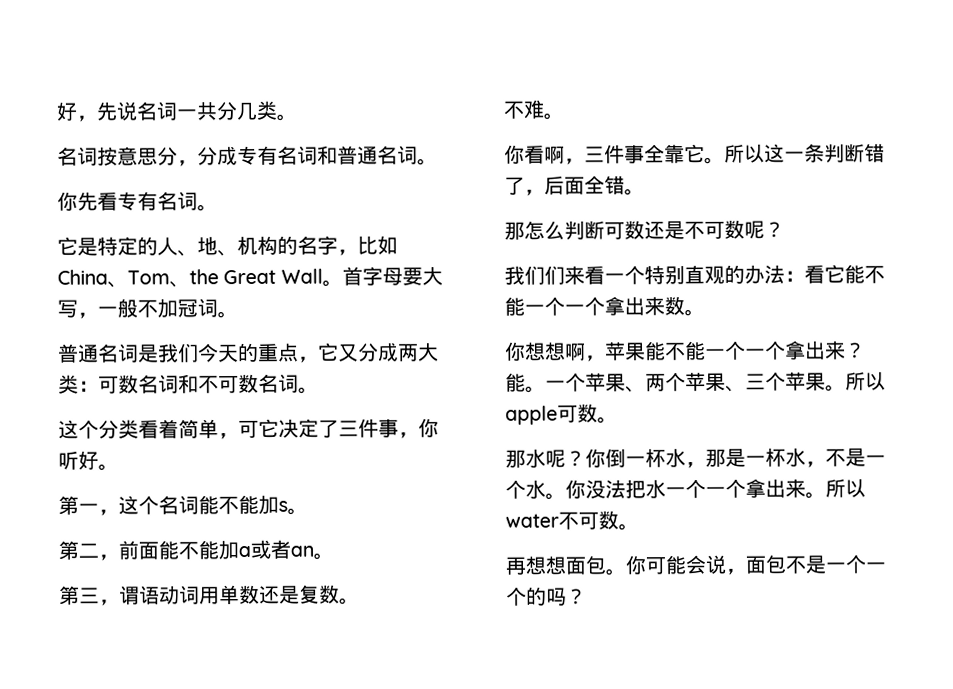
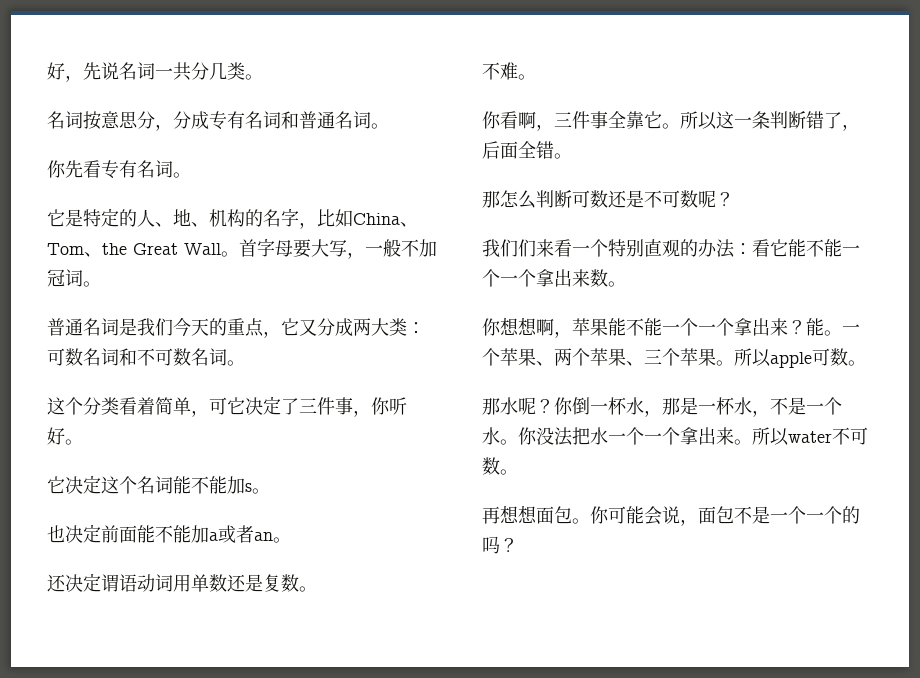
[58,495,119,516] 第一， -> [47,475,101,494] 它决定
[58,540,119,561] 第二， -> [47,524,101,543] 也决定
[59,585,120,606] 第三， -> [47,573,101,592] 还决定

